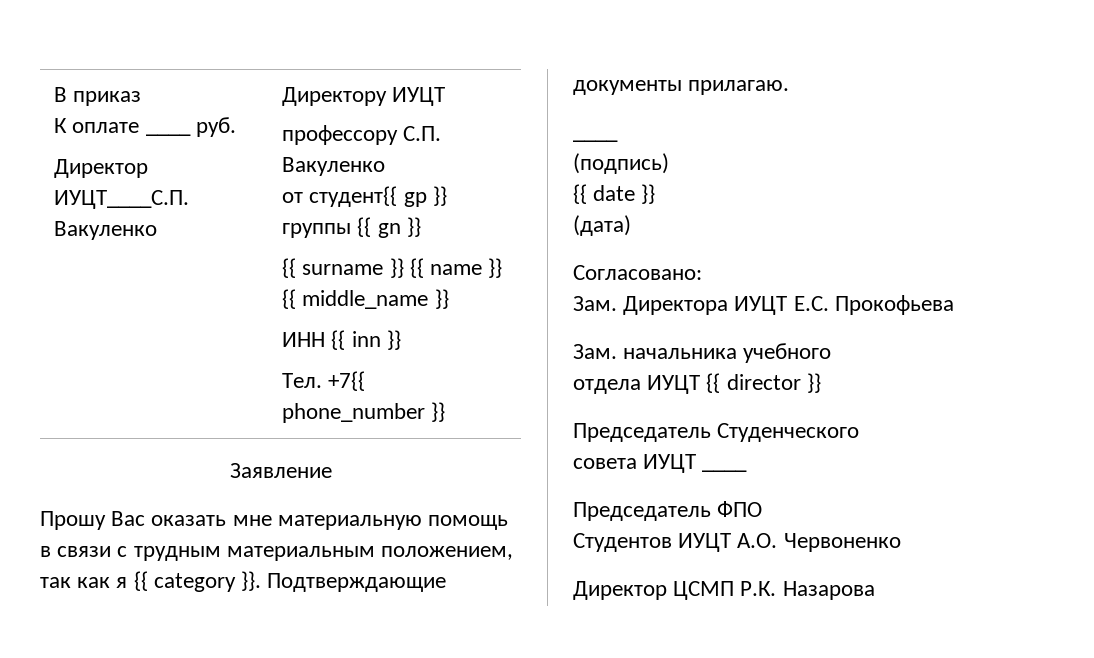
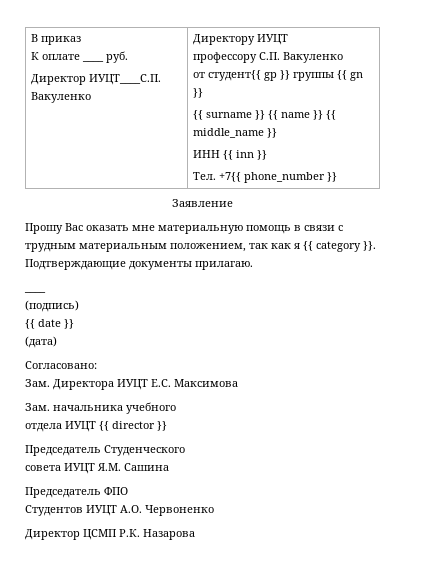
[834,295,954,315] Прокофьева -> [174,379,238,387] Максимова
[702,469,748,472] ____ -> [97,463,169,471] Я.М. Сашина

